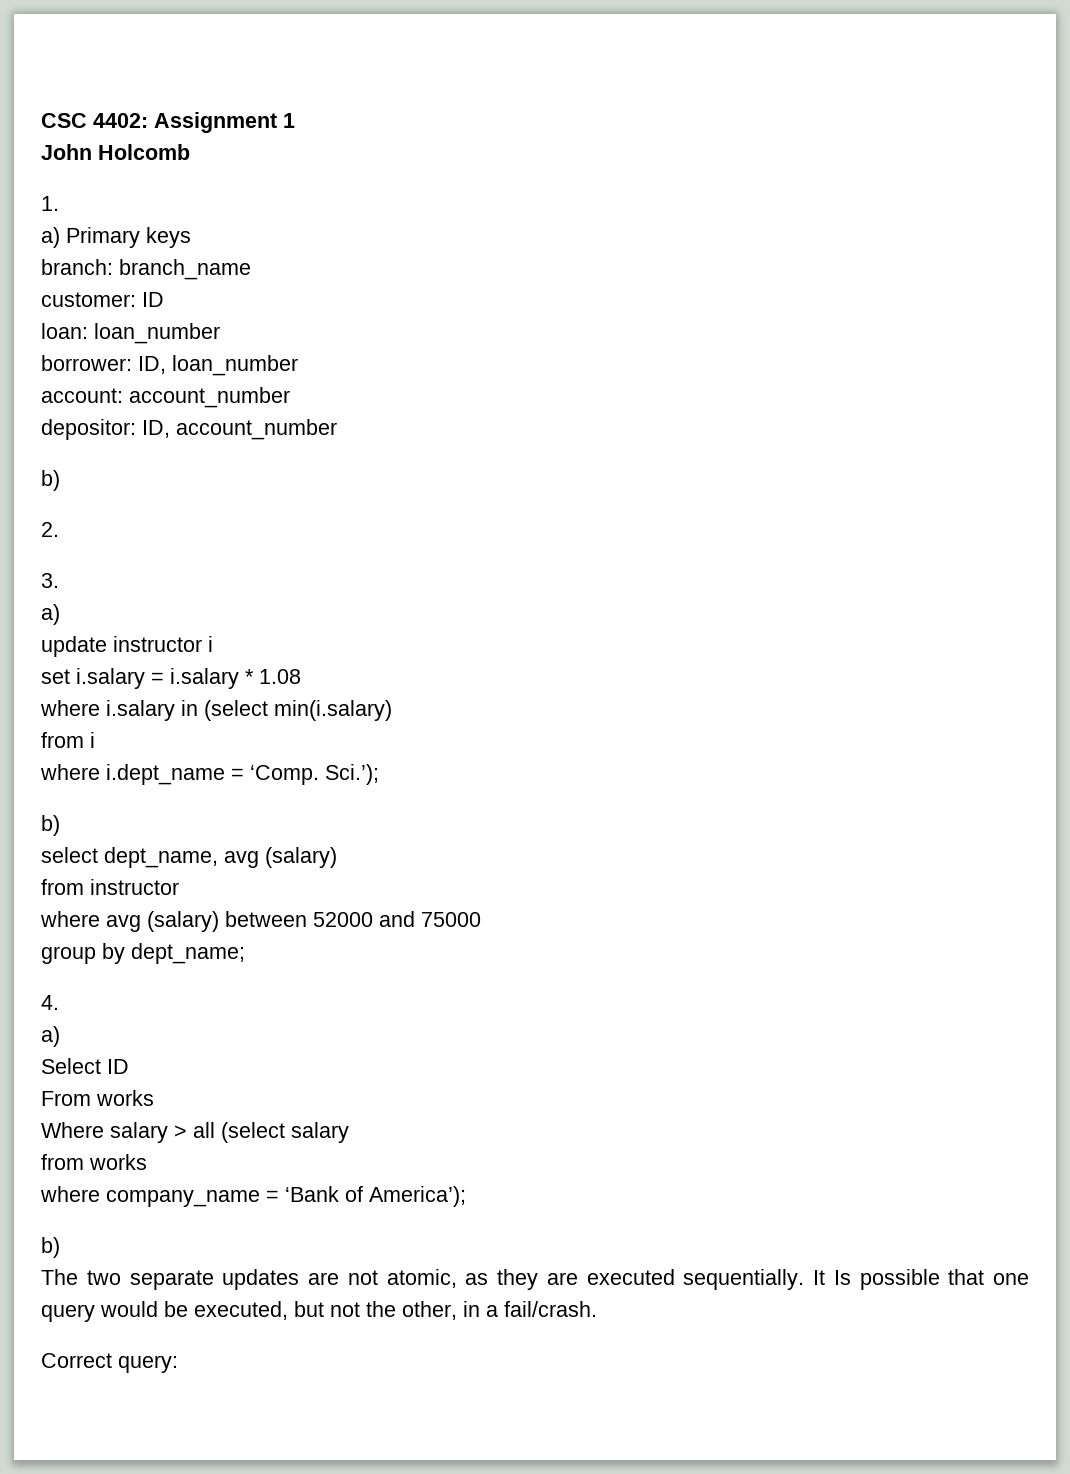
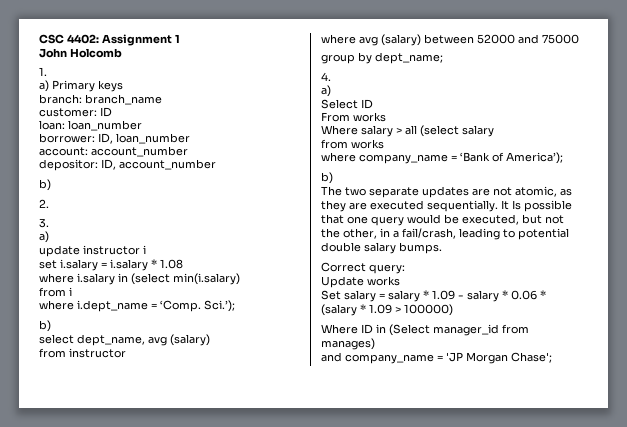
[504,1301,597,1317] [41,1353,178,1373] fail/crash. // Correct query: -> [402,228,569,240] [321,242,442,254] [321,262,405,274] [321,276,400,288] [321,290,546,302] [321,304,453,316] [321,324,529,336] [321,338,375,350] [321,352,552,364] fail/crash, leading to potential double salary bumps. // Correct query: // Update works // Set salary = salary * 1.09 - salary * 0.06 * (salary * 1.09 > 100000) // Where ID in (Select manager_id from manages) // and company_name = 'JP Morgan Chase';

